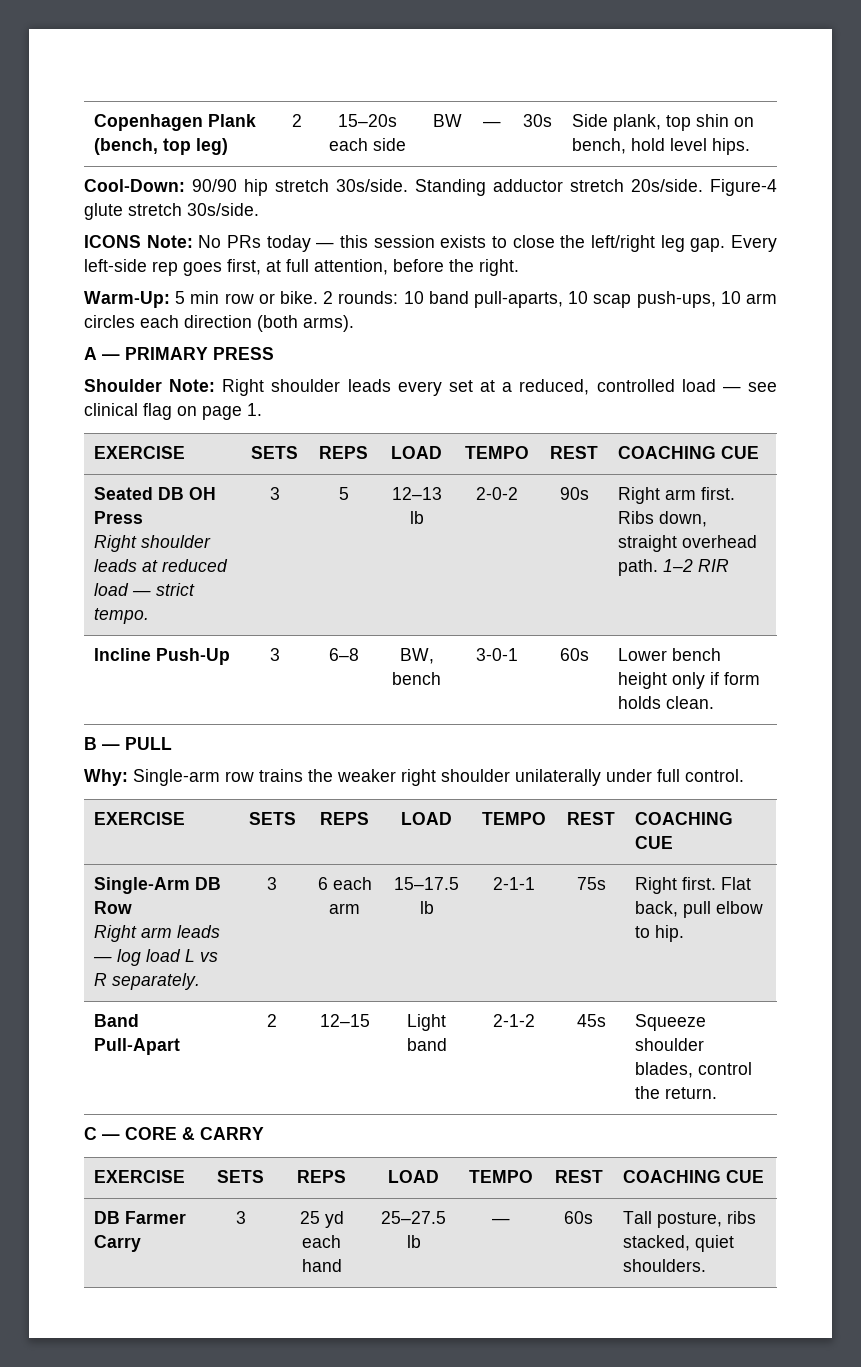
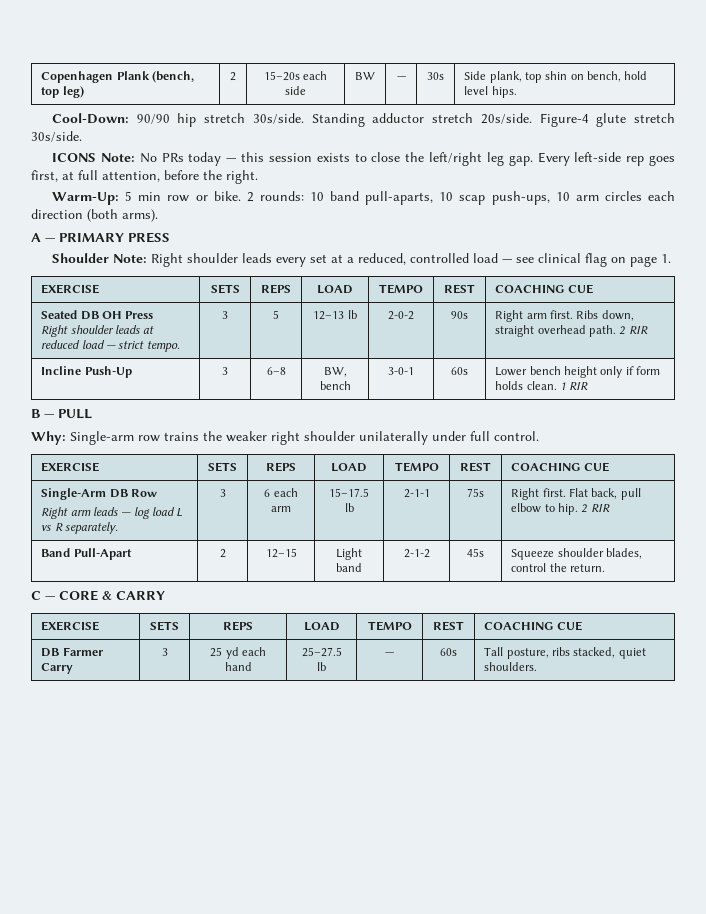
[663,559,694,572] 1–2 -> [619,326,626,335] 2
(715, 702) none -> [559,382,589,390] 1 RIR
(685, 933) none -> [581,504,610,513] 2 RIR

